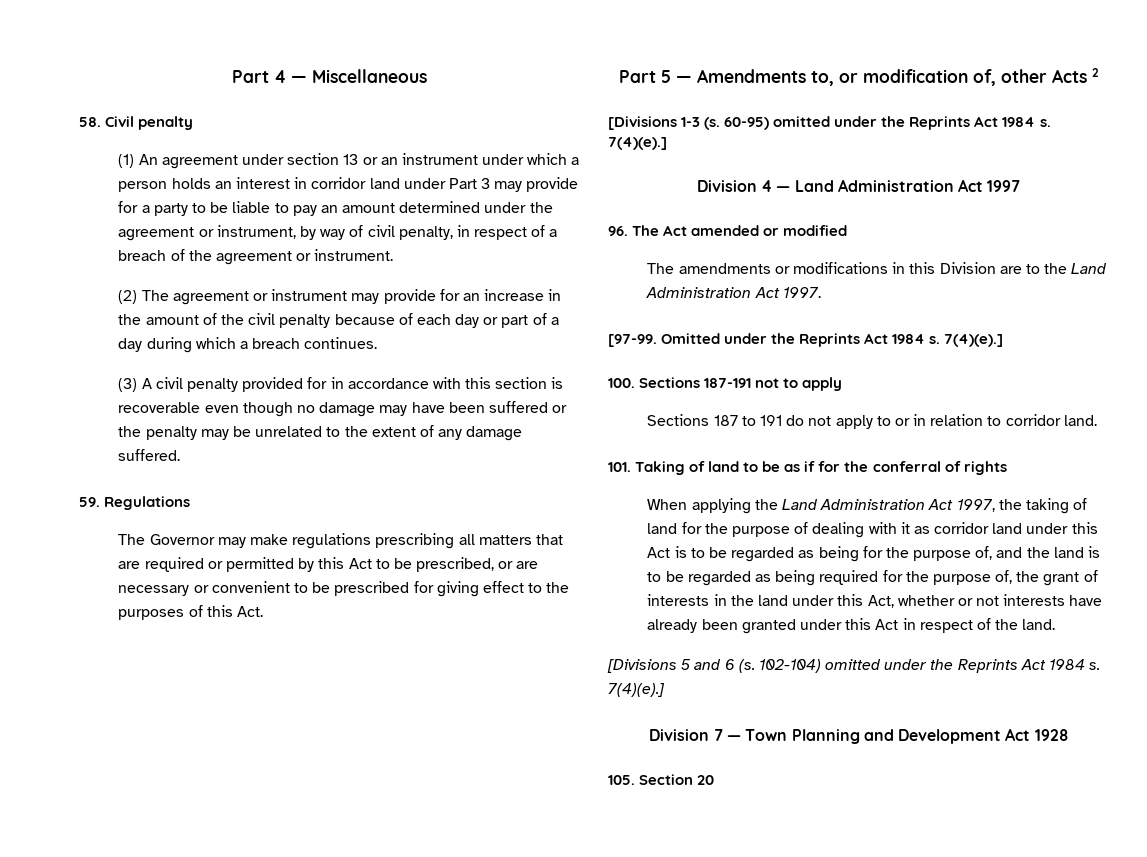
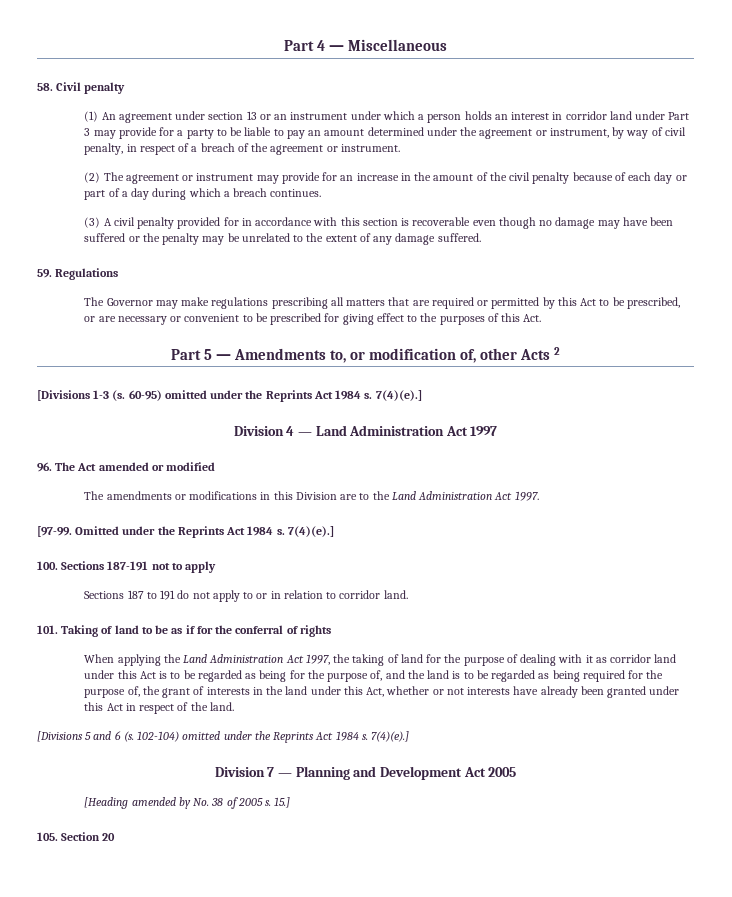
[745,729,788,741] Town -> (293, 775) none
[1034,729,1068,741] 1928 -> [488,767,517,777] [84,797,291,809] 2005 // [Heading amended by No. 38 of 2005 s. 15.]

